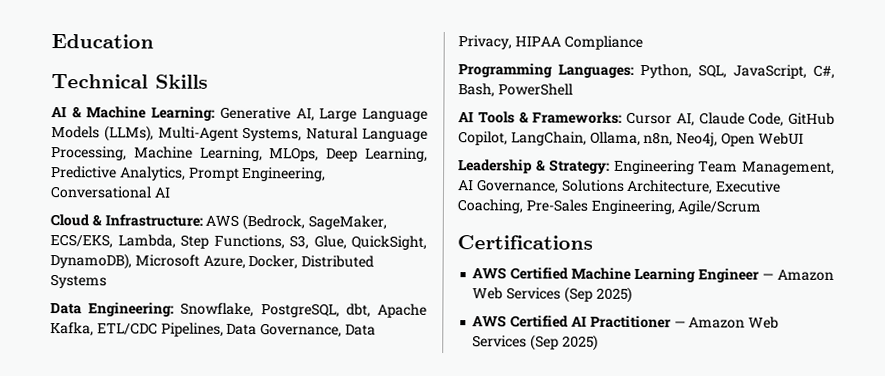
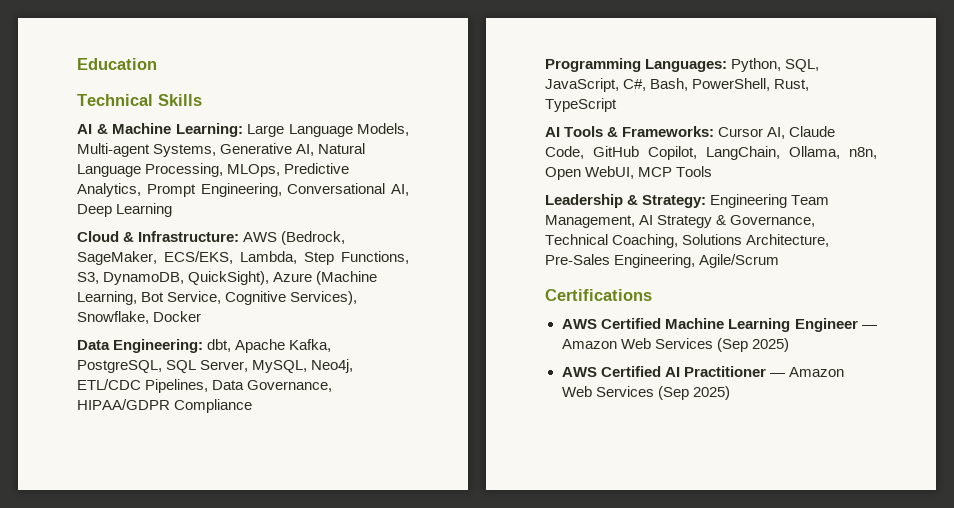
[219,106,428,122] [51,125,429,142] [51,146,429,162] Generative AI, Large Language Models (LLMs), Multi-Agent Systems, Natural Language Processing, Machine Learning, MLOps, Deep Learning, -> [247,123,409,137] [77,143,366,157] [77,163,281,177] Large Language Models, Multi-agent Systems, Generative AI, Natural Language Processing, MLOps,
[153,187,170,198] AI -> [391,184,409,196] [77,203,173,217] AI, Deep Learning
[313,235,427,250] [50,253,375,270] [50,274,107,289] Glue, QuickSight, DynamoDB), Microsoft Azure, Docker, Distributed Systems -> [103,271,378,285] [77,291,358,305] [77,311,202,324] DynamoDB, QuickSight), Azure (Machine Learning, Bot Service, Cognitive Services), Snowflake, Docker
[180,302,340,318] Snowflake, PostgreSQL, -> (204, 346) none
(94, 329) none -> [77,359,354,373] PostgreSQL, SQL Server, MySQL, Neo4j,
[344,324,376,336] [458,35,561,50] Data Privacy, HIPAA -> [77,399,170,410] HIPAA/GDPR
[497,83,573,96] PowerShell -> [692,78,810,91] [545,98,617,112] PowerShell, Rust, TypeScript
[676,132,804,147] Neo4j, Open WebUI -> [545,166,713,180] Open WebUI, MCP Tools
[475,179,782,195] [457,199,523,214] Governance, Solutions Architecture, Executive Coaching, -> [657,215,816,228] [545,234,830,248] Strategy & Governance, Technical Coaching, Solutions Architecture,

